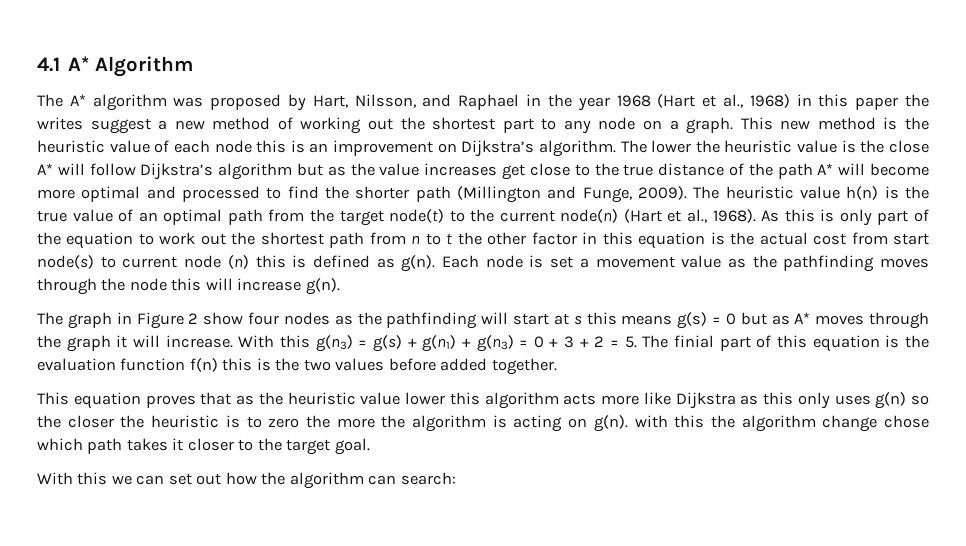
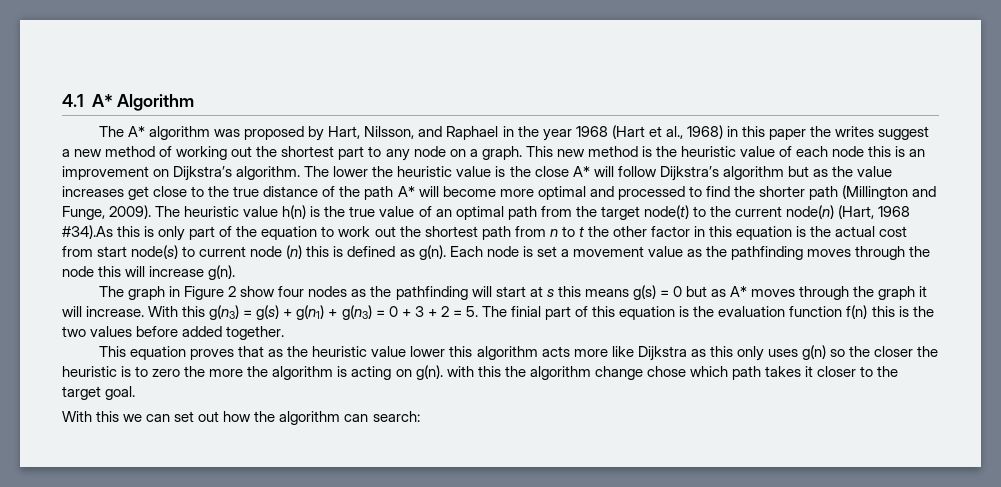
[623,209,780,223] (Hart et al., 1968). As -> [838,205,911,219] [62,225,113,239] (Hart, 1968 #34).As

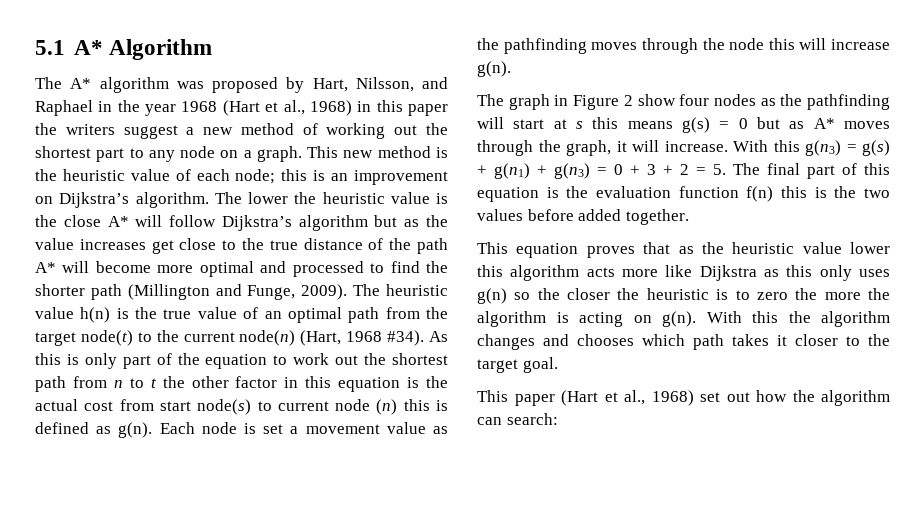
[62,94,84,107] 4.1 -> [35,40,65,55] 5.1
[835,126,875,137] writes -> [65,124,115,135] writers
[832,146,865,157] node -> [235,169,276,184] node;
[62,225,113,239] #34).As -> [387,330,449,346] #34). As
[878,286,916,300] graph -> [566,140,611,156] graph,
[511,306,542,317] finial -> [767,163,800,175] final
[446,366,474,377] with -> [706,311,742,323] With
[594,366,686,380] change chose -> [477,334,634,350] changes and chooses
[62,411,171,422] With this we can -> [477,390,694,406] This paper (Hart et al., 1968)

